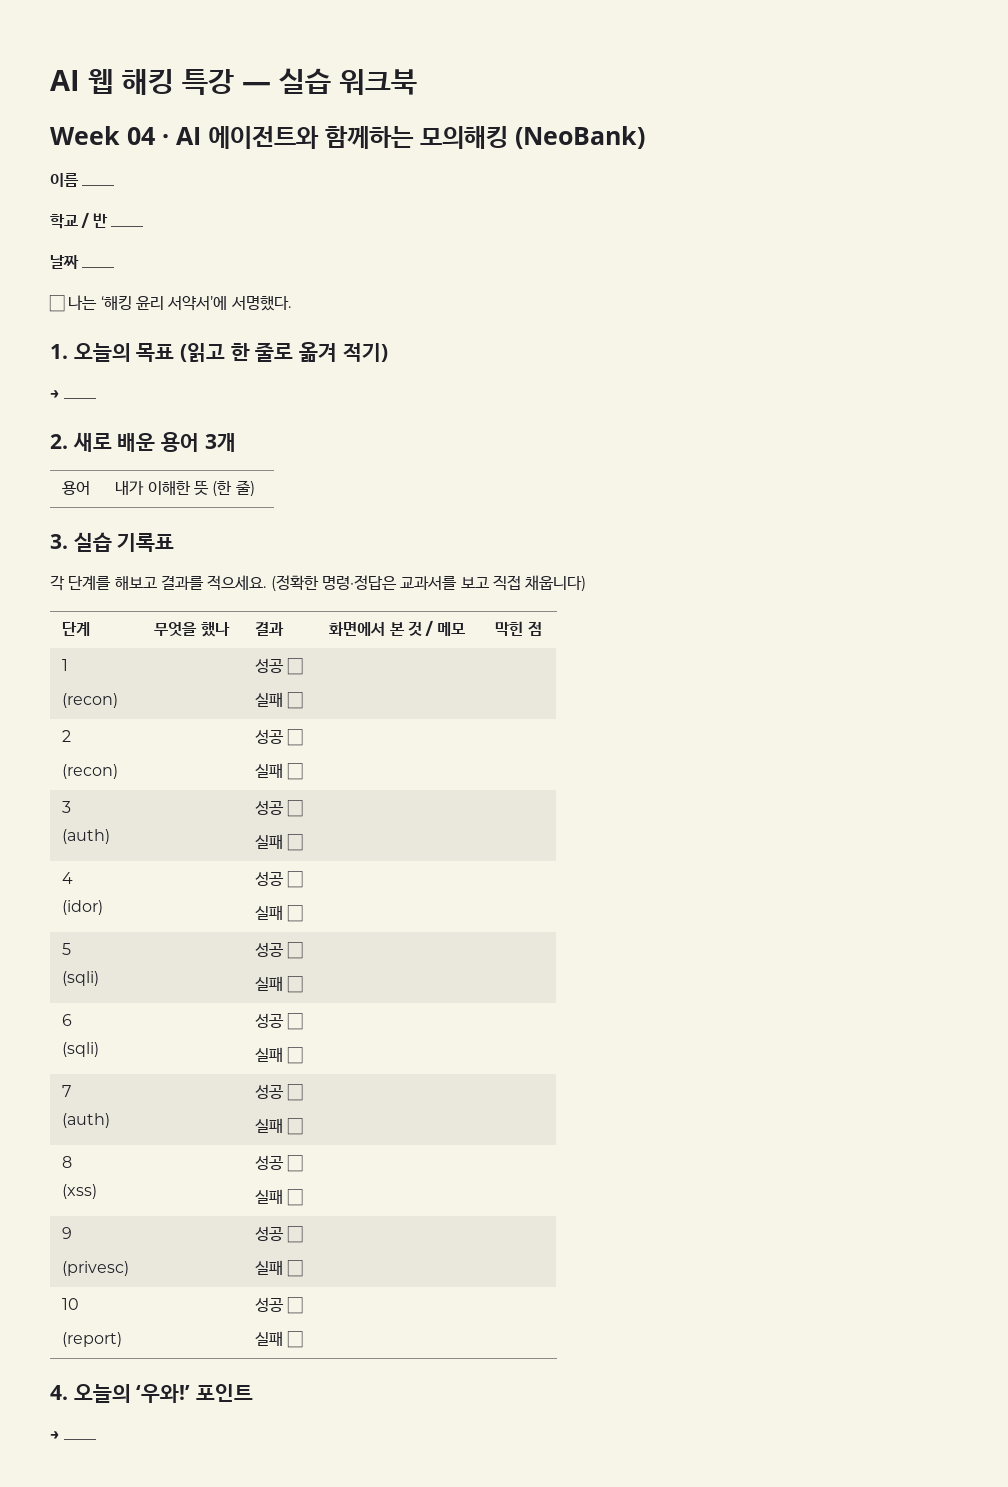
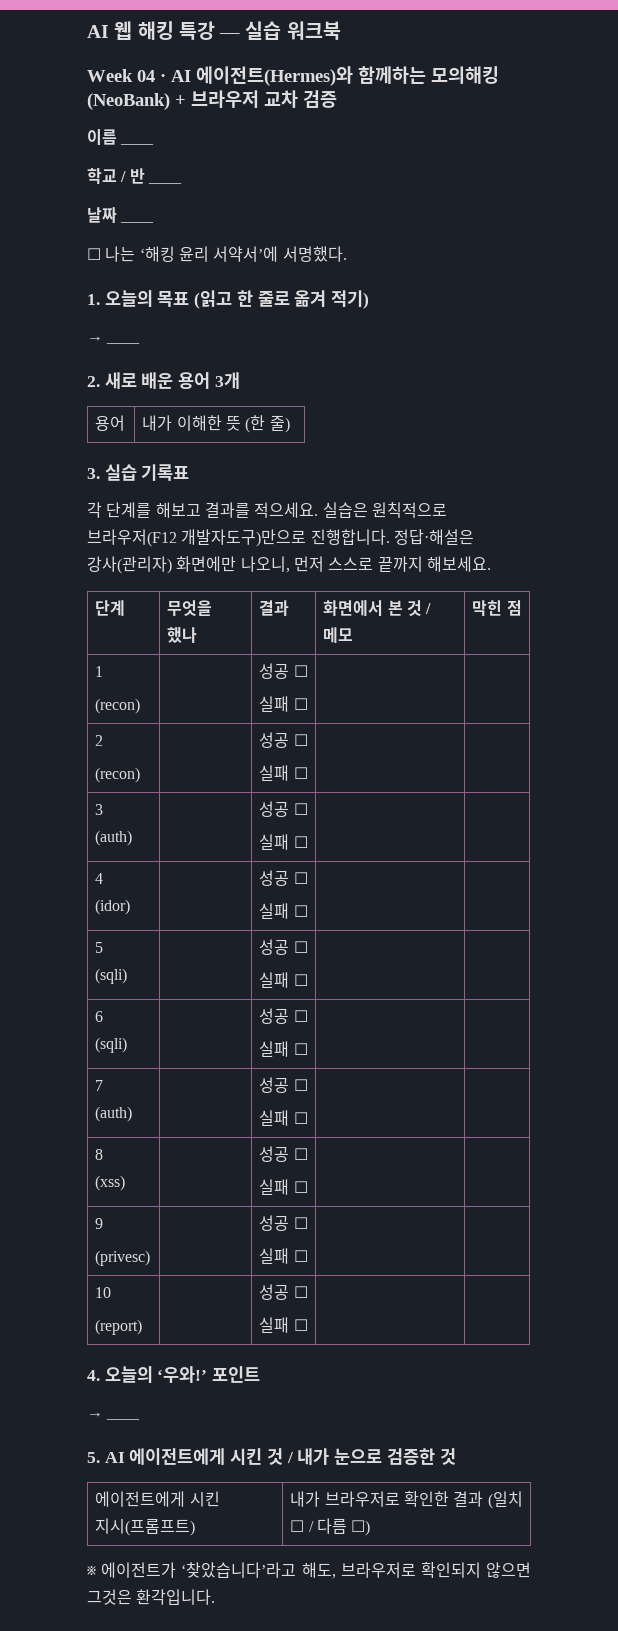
[208,126,319,149] 에이전트와 -> [196,66,353,86] 에이전트(Hermes)와
(645, 137) none -> [175,90,337,108] + 브라우저 교차 검증
[270,575,587,591] (정확한 명령·정답은 교과서를 보고 직접 채웁니다) -> [322,502,447,518] [87,529,474,547] [87,556,491,574] 실습은 원칙적으로 브라우저(F12 개발자도구)만으로 진행합니다. 정답·해설은 강사(관리자) 화면에만 나오니, 먼저 스스로 끝까지 해보세요.
(97, 1439) none -> [87,1448,456,1465] [95,1491,220,1507] [95,1518,196,1536] [290,1491,523,1509] [290,1518,371,1536] [87,1562,532,1579] [87,1589,216,1605] // 5. AI 에이전트에게 시킨 것 / 내가 눈으로 검증한 것 // 에이전트에게 시킨 지시(프롬프트) | 내가 브라우저로 확인한 결과 (일치 ☐ / 다름 ☐) // ※ 에이전트가 ‘찾았습니다’라고 해도, 브라우저로 확인되지 않으면 그것은 환각입니다.

